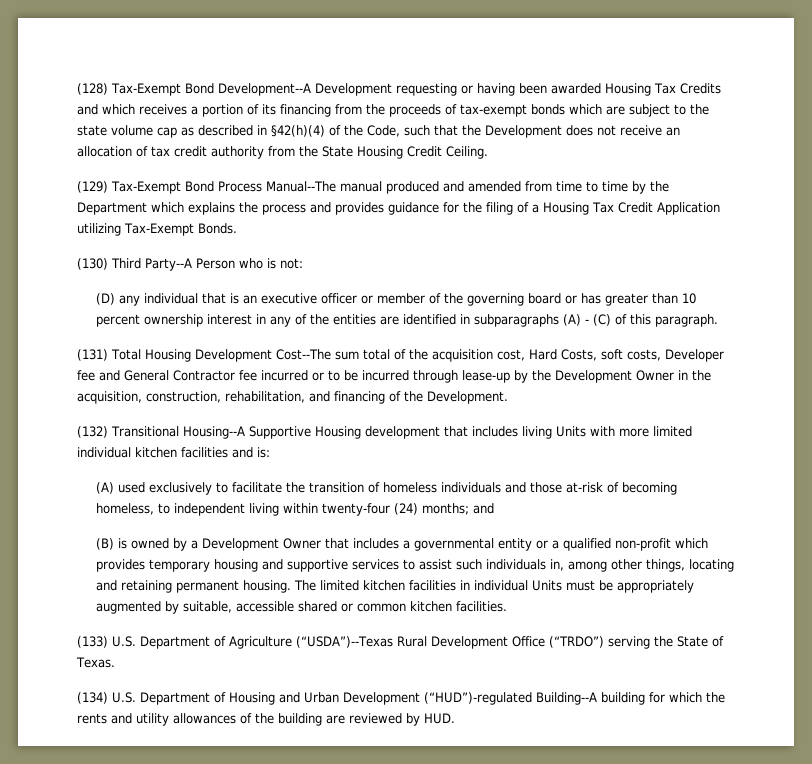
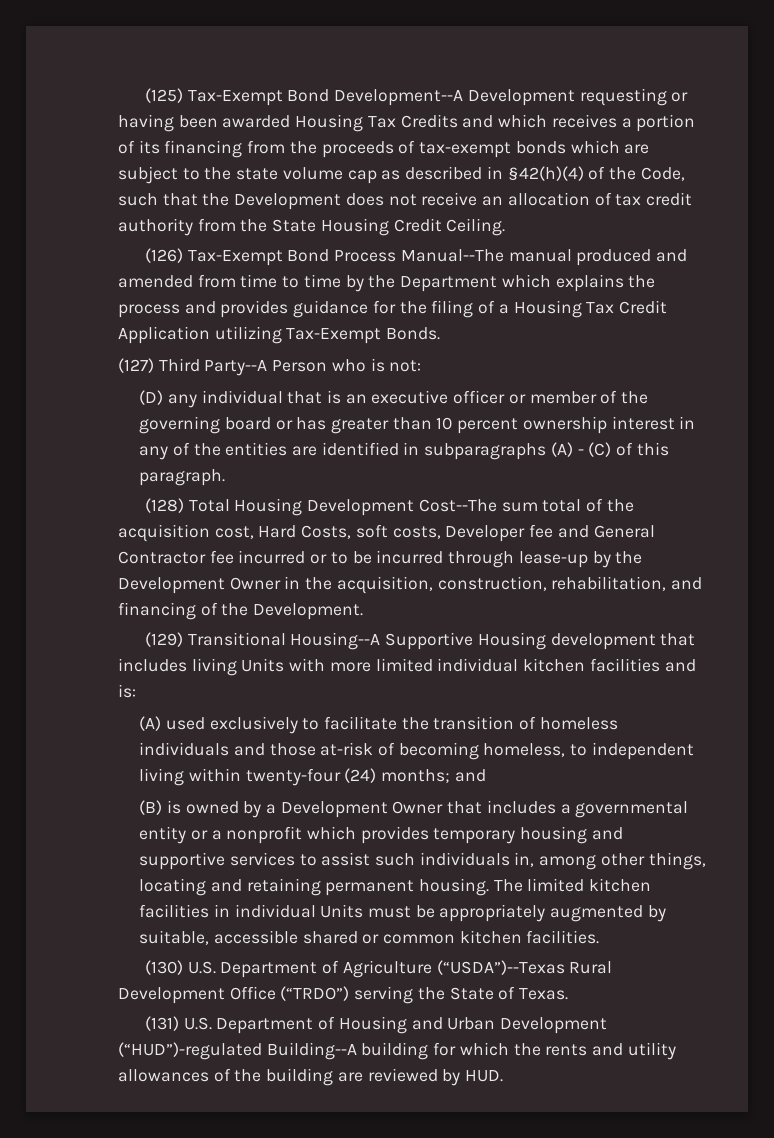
[77,83,108,95] (128) -> [144,88,183,103] (125)
[77,181,108,193] (129) -> [144,248,183,263] (126)
[77,258,108,270] (130) -> [118,358,154,373] (127)
[77,349,108,361] (131) -> [144,498,184,513] (128)
[77,426,108,438] (132) -> [144,632,183,647] (129)
[562,538,671,551] qualified non-profit -> [226,826,303,844] nonprofit
[77,636,108,648] (133) -> [144,960,183,975] (130)
[77,692,108,704] (134) -> [144,1016,179,1031] (131)

